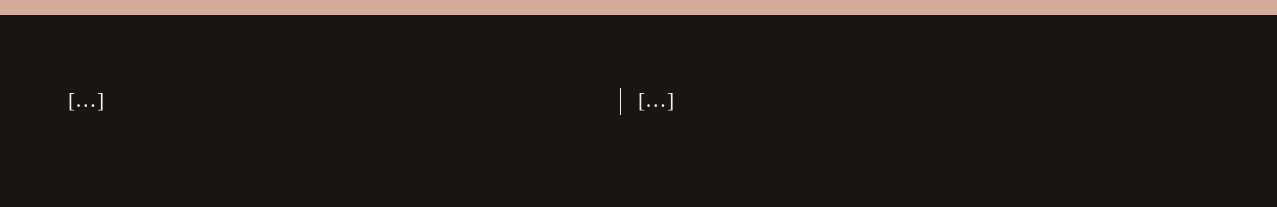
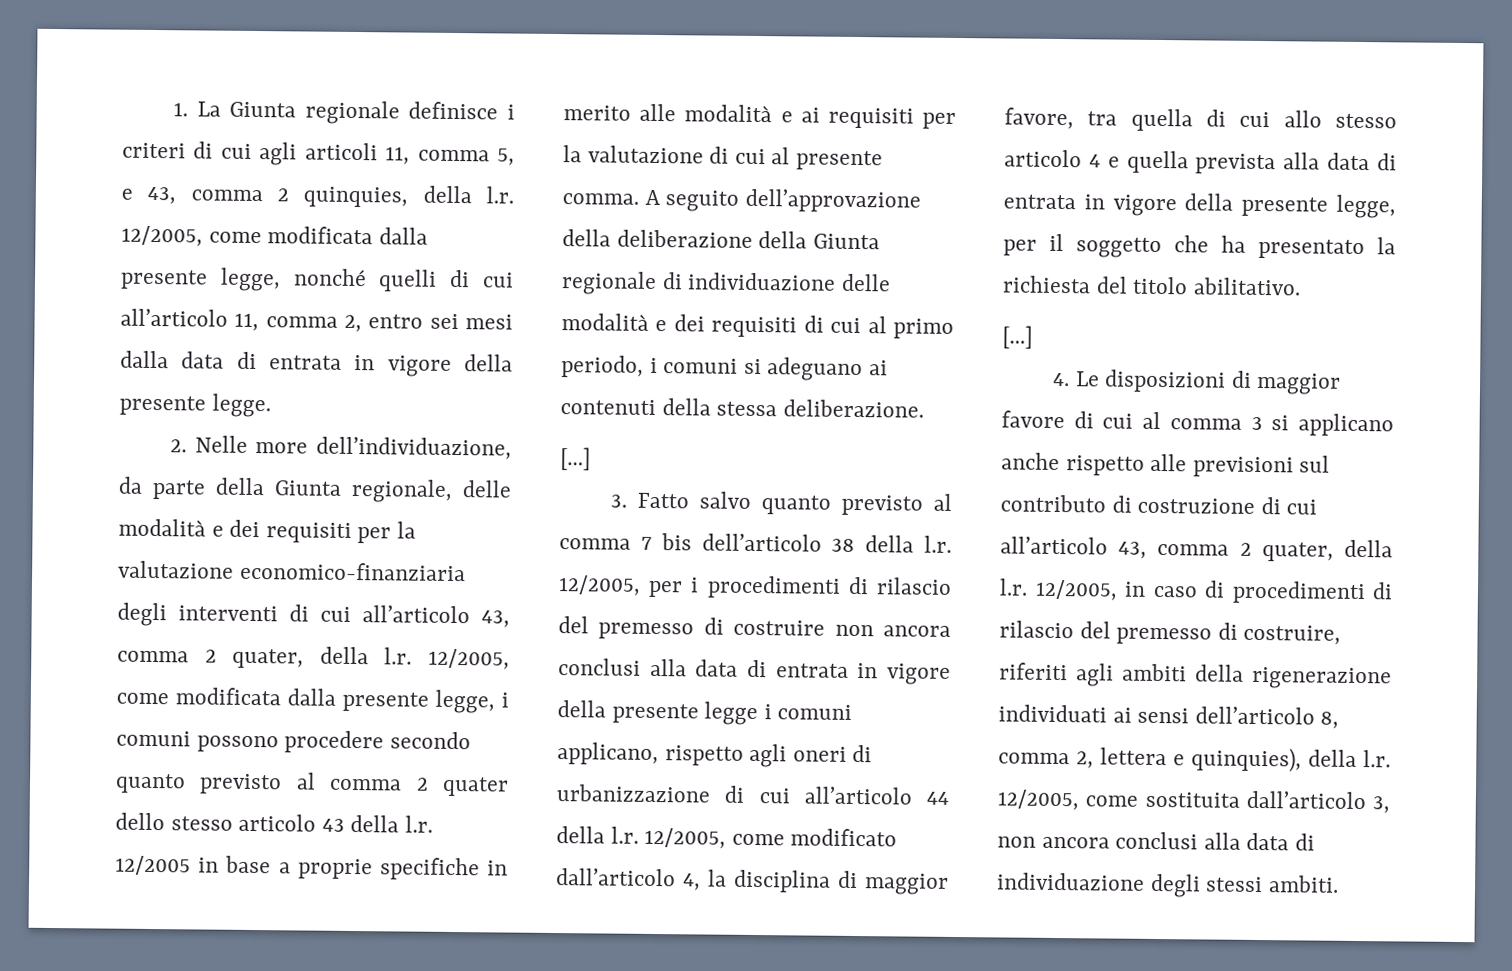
[68,93,104,111] [638,93,674,111] […] // […] -> [172,100,515,125] [122,141,515,166] [121,185,514,208] [121,225,428,247] [120,267,515,292] [120,308,513,333] [120,350,513,377] [119,393,271,418] [169,435,512,460] [118,476,512,503] [118,518,417,544] [118,560,466,582] [117,602,510,628] [117,646,510,670] [116,687,509,714] [116,730,471,754] [115,772,509,797] [115,812,434,833] [115,855,508,881] [563,103,956,129] [563,145,884,171] [562,188,921,213] [562,229,880,250] [561,271,891,295] [561,313,954,339] [561,355,889,382] [560,398,924,418] [560,447,591,471] [609,491,952,516] [559,533,952,553] [558,575,952,599] [558,616,951,640] [558,658,951,685] [557,700,853,726] [557,742,873,768] [556,784,949,805] [556,826,898,849] [556,868,949,895] [1004,107,1397,132] [1004,149,1397,175] [1003,193,1396,219] [1003,233,1396,260] [1002,275,1301,296] [1002,325,1033,349] [1052,369,1342,395] [1001,410,1394,437] [1001,452,1331,478] [1000,494,1318,515] [1000,536,1393,562] [999,578,1393,605] [999,620,1342,645] [999,662,1392,690] [998,704,1340,729] [998,747,1391,773] [997,789,1390,814] [997,831,1316,851] [996,872,1339,898] 1. La Giunta regionale definisce i criteri di cui agli articoli 11, comma 5, e 43, comma 2 quinquies, della l.r. 12/2005, come modificata dalla presente legge, nonché quelli di cui all’articolo 11, comma 2, entro sei mesi dalla data di entrata in vigore della presente legge. // 2. Nelle more dell’individuazione, da parte della Giunta regionale, delle modalità e dei requisiti per la valutazione economico-finanziaria degli interventi di cui all’articolo 43, comma 2 quater, della l.r. 12/2005, come modificata dalla presente legge, i comuni possono procedere secondo quanto previsto al comma 2 quater dello stesso articolo 43 della l.r. 12/2005 in base a proprie specifiche in merito alle modalità e ai requisiti per la valutazione di cui al presente comma. A seguito dell’approvazione della deliberazione della Giunta regionale di individuazione delle modalità e dei requisiti di cui al primo periodo, i comuni si adeguano ai contenuti della stessa deliberazione. // […] // 3. Fatto salvo quanto previsto al comma 7 bis dell’articolo 38 della l.r. 12/2005, per i procedimenti di rilascio del premesso di costruire non ancora conclusi alla data di entrata in vigore della presente legge i comuni applicano, rispetto agli oneri di urbanizzazione di cui all’articolo 44 della l.r. 12/2005, come modificato dall’articolo 4, la disciplina di maggior favore, tra quella di cui allo stesso articolo 4 e quella prevista alla data di entrata in vigore della presente legge, per il soggetto che ha presentato la richiesta del titolo abilitativo. // […] // 4. Le disposizioni di maggior favore di cui al comma 3 si applicano anche rispetto alle previsioni sul contributo di costruzione di cui all’articolo 43, comma 2 quater, della l.r. 12/2005, in caso di procedimenti di rilascio del premesso di costruire, riferiti agli ambiti della rigenerazione individuati ai sensi dell’articolo 8, comma 2, lettera e quinquies), della l.r. 12/2005, come sostituita dall’articolo 3, non ancora conclusi alla data di individuazione degli stessi ambiti.

